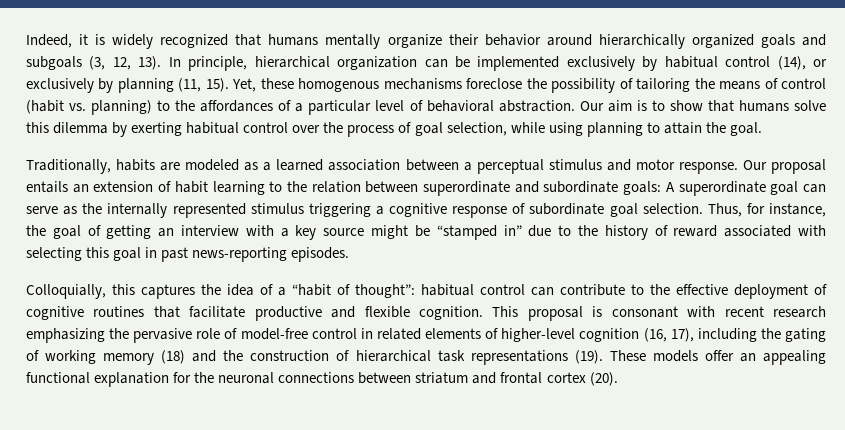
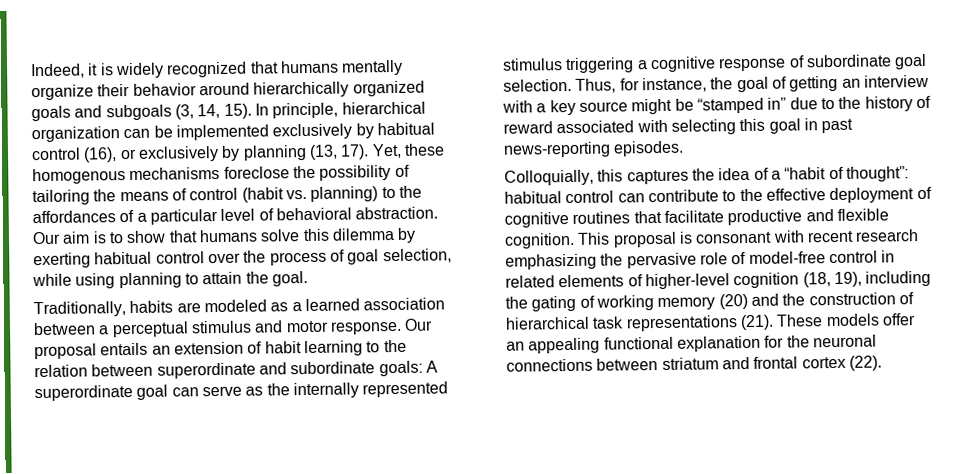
[112,56,162,70] 12, 13). -> [197,103,252,119] 14, 15).
[777,56,806,70] (14), -> [83,147,118,163] (16),
[178,78,229,92] (11, 15). -> [308,144,370,160] (13, 17).
[643,328,694,342] (16, 17), -> [802,271,862,288] (18, 19),
[161,350,186,364] (18) -> [718,293,748,310] (20)
[574,350,603,364] (19). -> [739,314,774,331] (21).
[589,372,618,386] (20). -> [848,355,882,371] (22).

